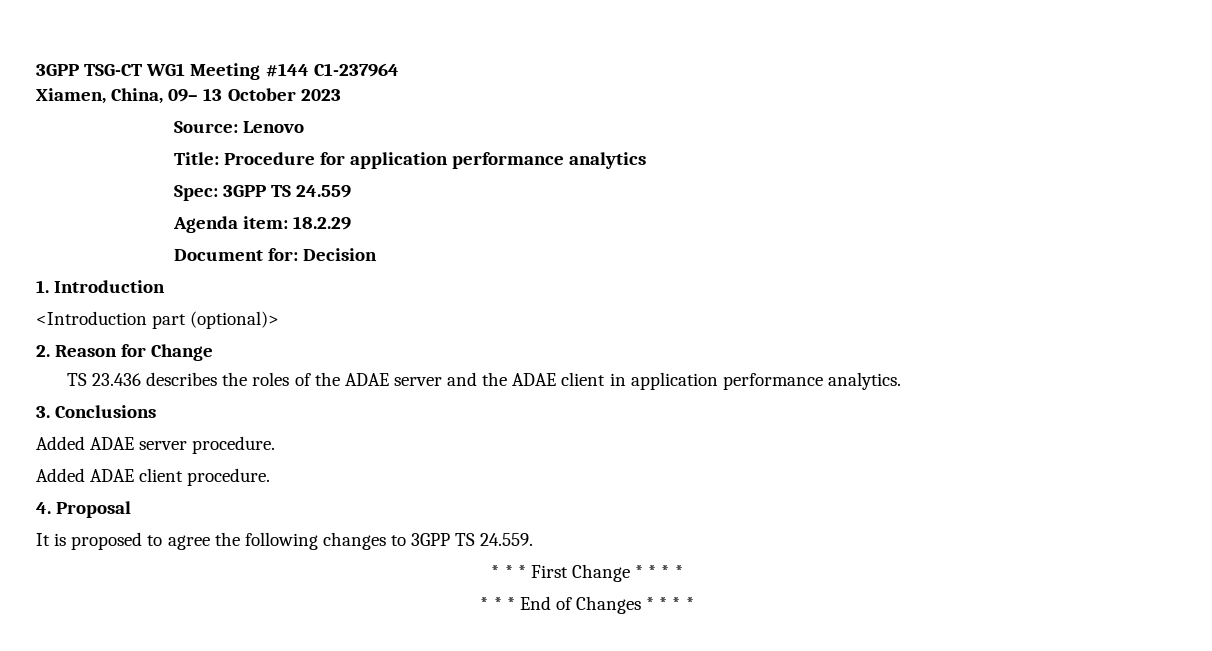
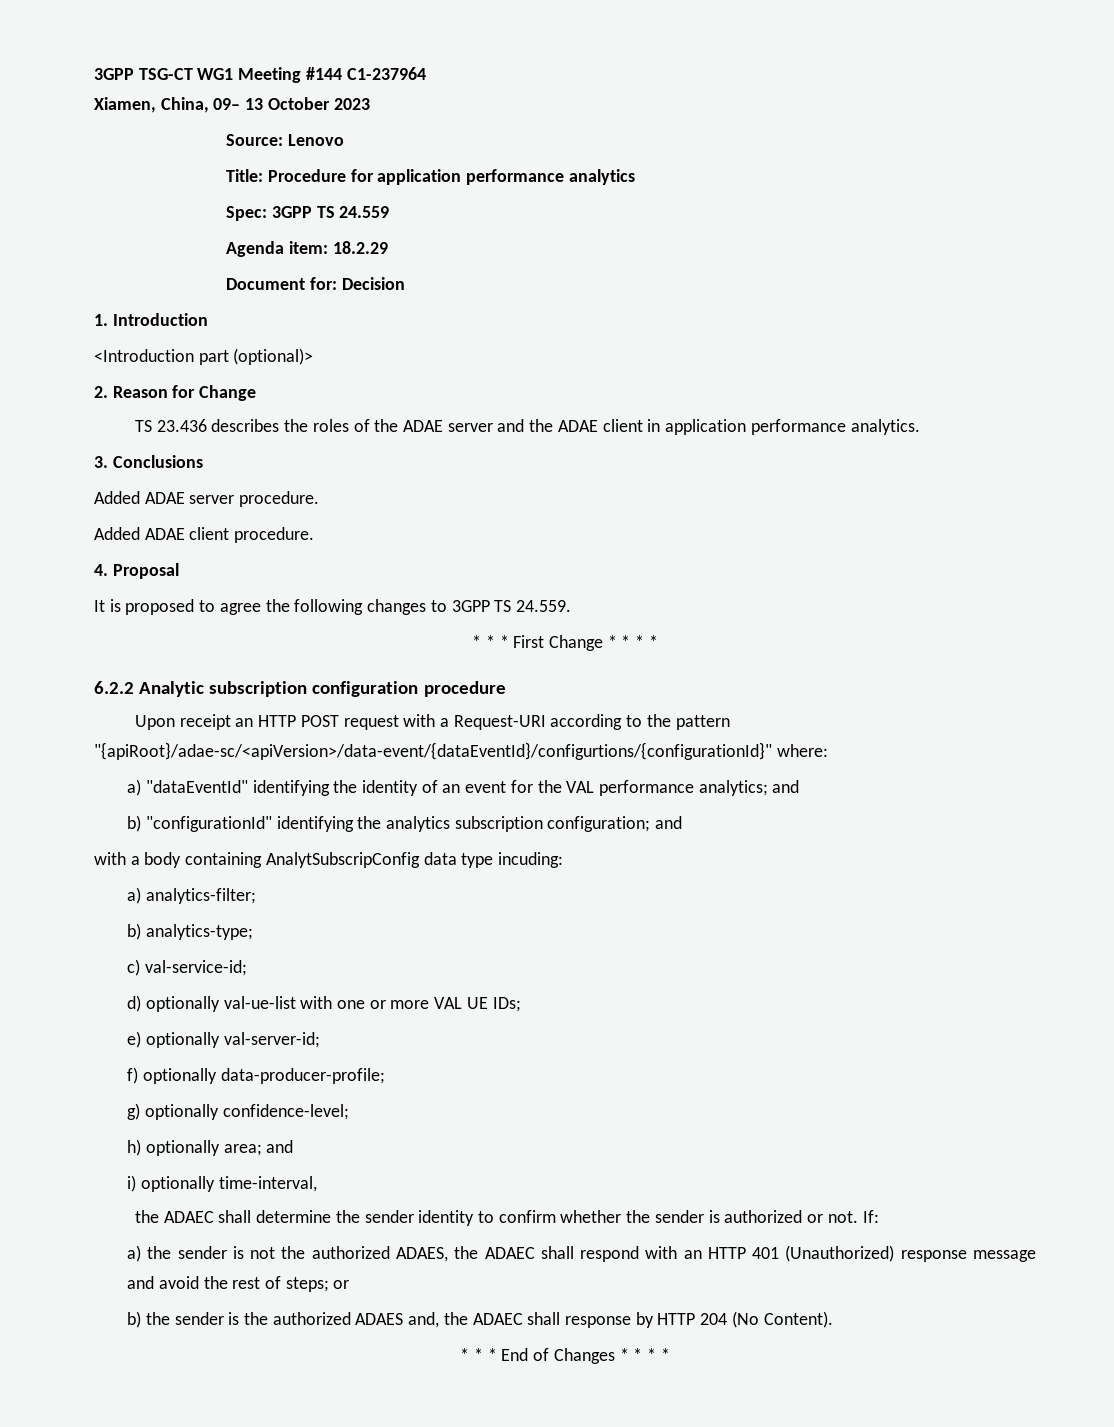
(683, 571) none -> [94,681,506,697] [134,714,730,730] [94,742,828,760] [127,779,800,796] [127,815,683,832] [94,852,564,868] [127,887,256,904] [127,923,253,940] [127,959,247,976] [127,995,521,1012] [127,1031,320,1048] [127,1067,385,1084] [127,1103,349,1120] [127,1139,294,1156] [127,1175,317,1192] [134,1210,879,1226] [127,1245,1037,1262] [127,1276,350,1292] [127,1311,833,1328] // 6.2.2 Analytic subscription configuration procedure // Upon receipt an HTTP POST request with a Request-URI according to the pattern "{apiRoot}/adae-sc/<apiVersion>/data-event/{dataEventId}/configurtions/{configurationId}" where: // a) "dataEventId" identifying the identity of an event for the VAL performance analytics; and // b) "configurationId" identifying the analytics subscription configuration; and // with a body containing AnalytSubscripConfig data type incuding: // a) analytics-filter; // b) analytics-type; // c) val-service-id; // d) optionally val-ue-list with one or more VAL UE IDs; // e) optionally val-server-id; // f) optionally data-producer-profile; // g) optionally confidence-level; // h) optionally area; and // i) optionally time-interval, // the ADAEC shall determine the sender identity to confirm whether the sender is authorized or not. If: // a) the sender is not the authorized ADAES, the ADAEC shall respond with an HTTP 401 (Unauthorized) response message and avoid the rest of steps; or // b) the sender is the authorized ADAES and, the ADAEC shall response by HTTP 204 (No Content).

